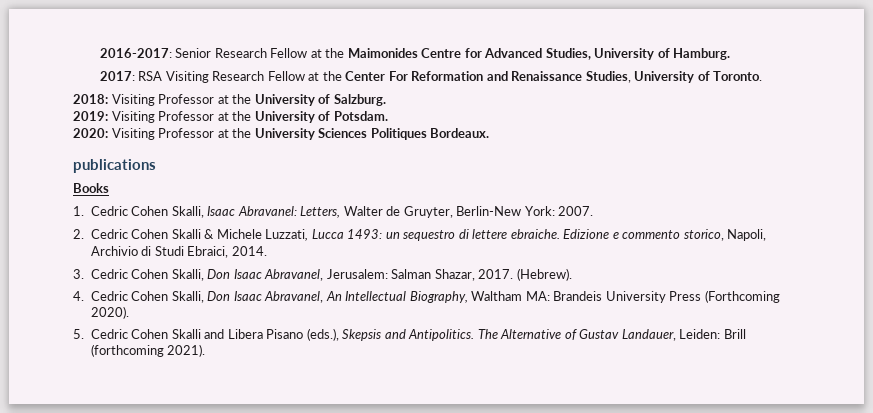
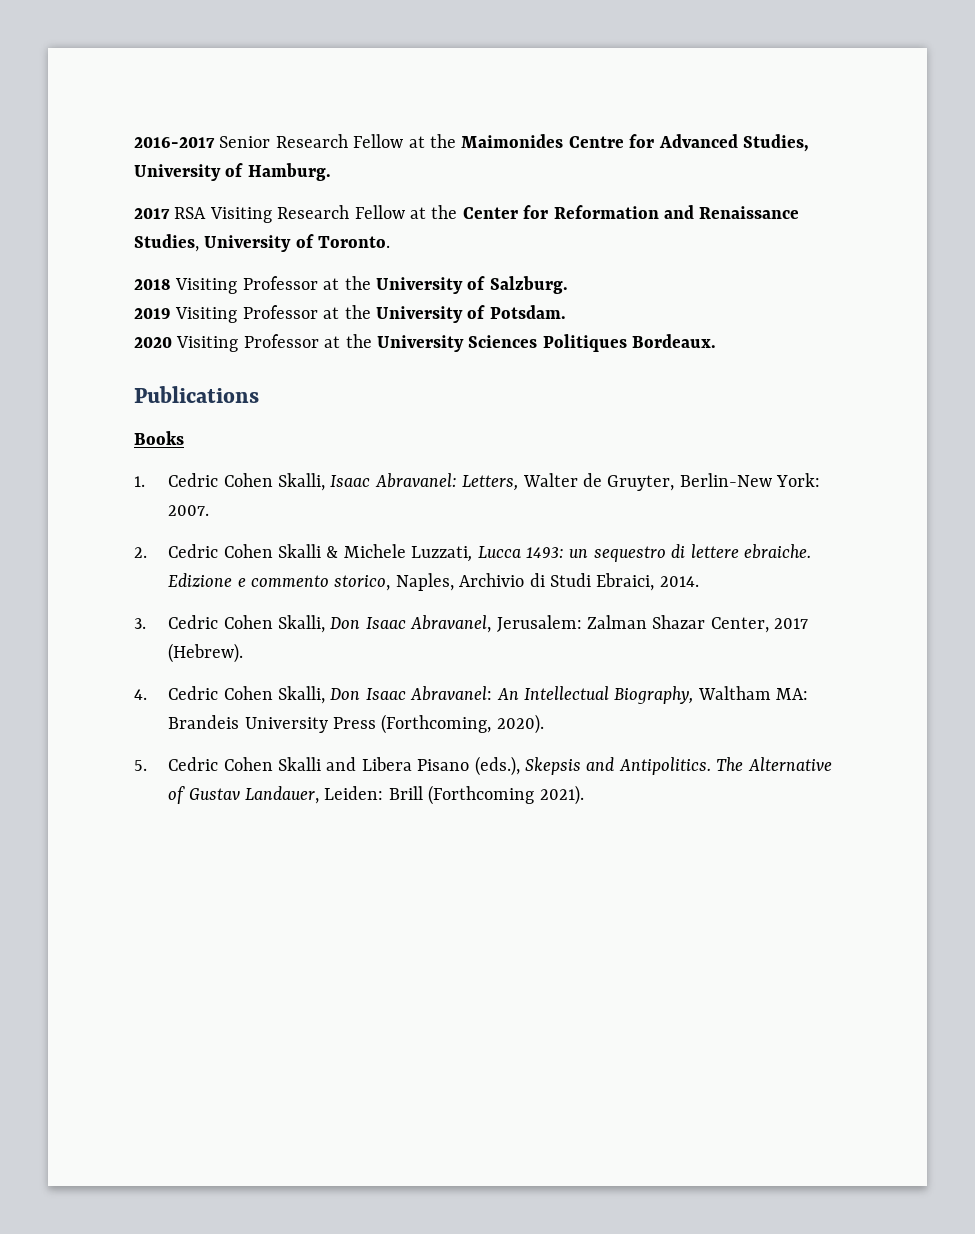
[99,48,172,58] 2016-2017: -> [134,137,215,148] 2016-2017
[99,71,135,81] 2017: -> [134,208,170,219] 2017
[388,71,408,81] For -> [523,205,549,219] for
[73,94,108,104] 2018: -> [134,279,171,290] 2018
[73,111,108,121] 2019: -> [134,308,171,319] 2019
[73,128,108,138] 2020: -> [134,337,172,348] 2020
[73,159,156,173] publications -> [134,386,259,403] Publications
[727,229,767,241] Napoli, -> [395,573,454,591] Naples,
[391,269,514,281] Salman Shazar, 2017. -> [587,615,809,633] Zalman Shazar Center, 2017
[264,291,324,303] Abravanel, -> [410,686,493,701] Abravanel:
[704,290,780,303] (Forthcoming -> [381,714,492,734] (Forthcoming,
[90,344,164,357] (forthcoming -> [428,785,535,805] (Forthcoming

